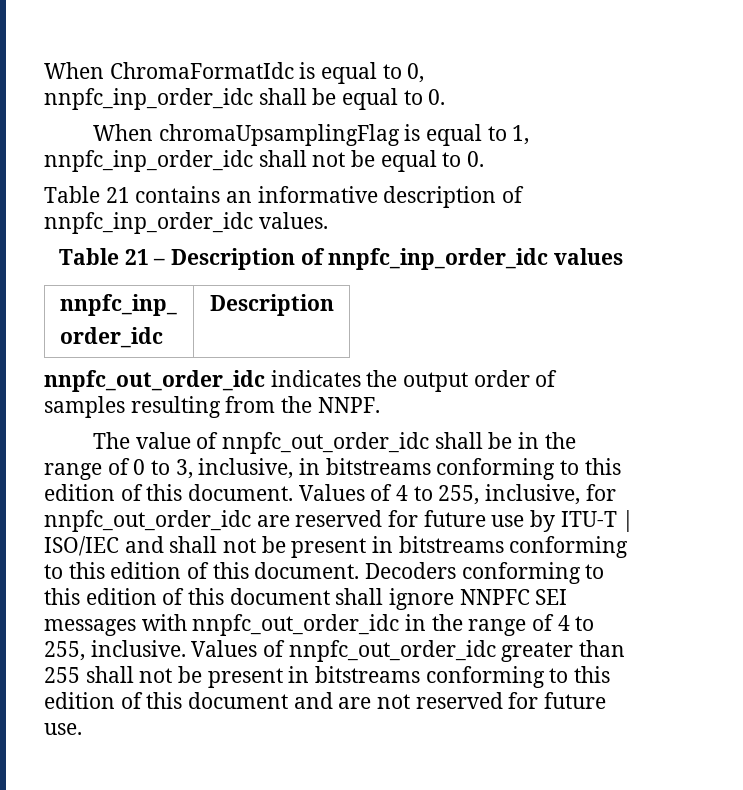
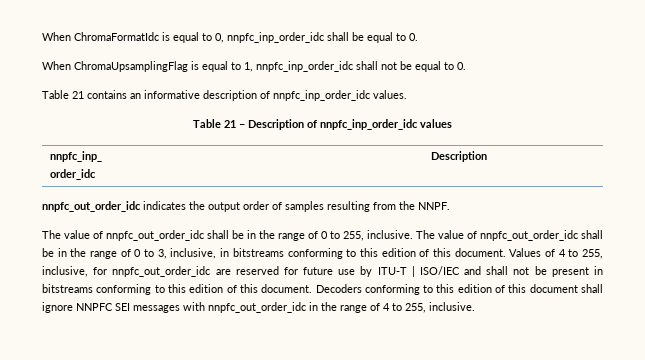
[158,124,400,146] chromaUpsamplingFlag -> [74,61,188,72] ChromaUpsamplingFlag
(171, 467) none -> [343,230,603,241] [42,248,155,259] 255, inclusive. The value of nnpfc_out_order_idc shall be in the range of 0 to
[191,640,626,662] [44,666,611,688] [44,692,607,709] [44,723,82,735] Values of nnpfc_out_order_idc greater than 255 shall not be present in bitstreams conforming to this edition of this document and are not reserved for future use. -> (475, 306) none

